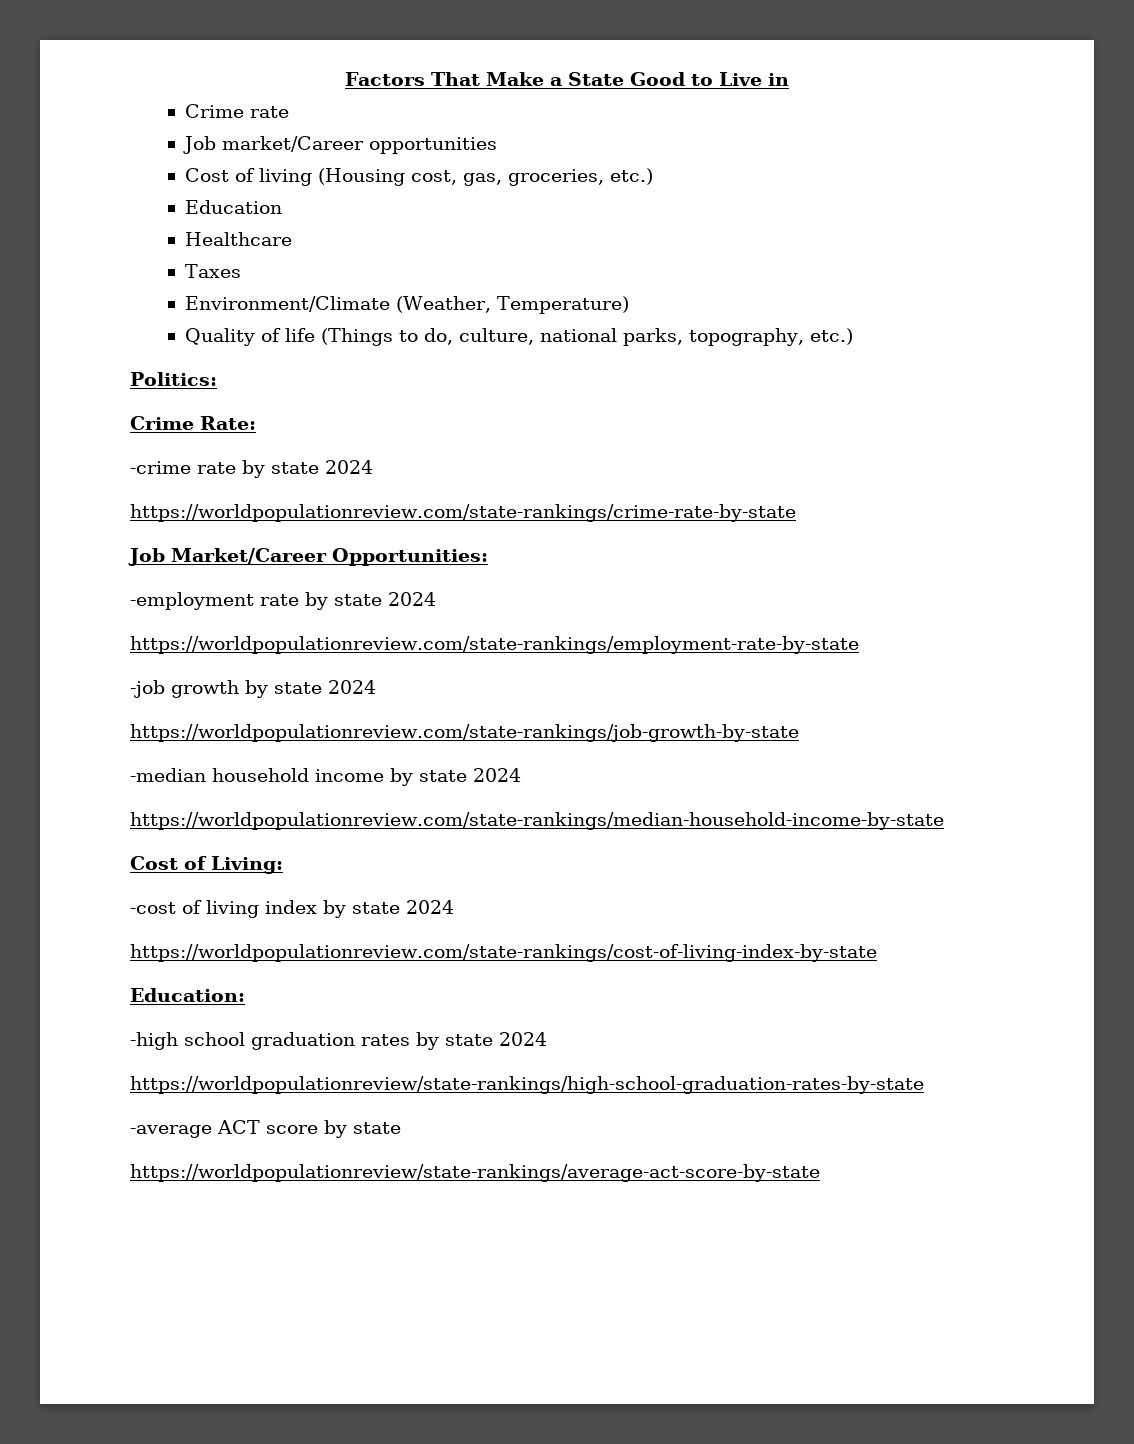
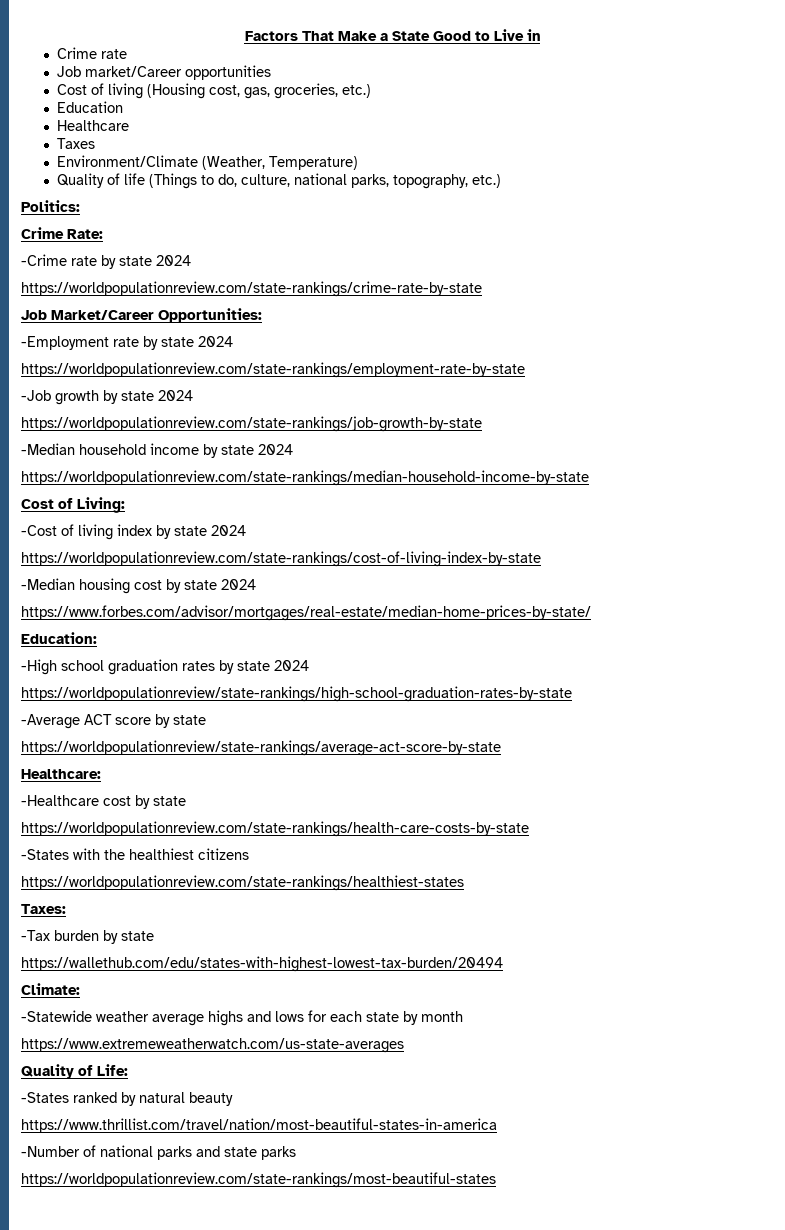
[130,461,191,474] -crime -> [21,254,67,266] -Crime
[130,592,254,610] -employment -> [21,336,109,350] -Employment
[130,680,165,698] -job -> [21,390,51,401] -Job
[130,768,206,782] -median -> [21,443,75,455] -Median
[130,902,176,914] -cost -> [21,525,57,536] -Cost
(877, 953) none -> [21,578,256,594] [21,605,591,621] // -Median housing cost by state 2024 // https://www.forbes.com/advisor/mortgages/real-estate/median-home-prices-by-state/
[130,1032,178,1050] -high -> [21,659,57,675] -High
[130,1125,212,1138] -average -> [21,714,80,729] -Average
(820, 1173) none -> [21,769,101,779] [21,795,186,809] [21,821,529,837] [21,848,249,860] [21,875,464,891] [21,904,66,914] [21,930,154,944] [21,956,503,972] [21,983,80,995] [21,1010,463,1026] [21,1038,404,1053] [21,1064,128,1079] [21,1092,233,1106] [21,1118,497,1133] [21,1145,296,1160] [21,1172,496,1188] // Healthcare: // -Healthcare cost by state // https://worldpopulationreview.com/state-rankings/health-care-costs-by-state // -States with the healthiest citizens // https://worldpopulationreview.com/state-rankings/healthiest-states // Taxes: // -Tax burden by state // https://wallethub.com/edu/states-with-highest-lowest-tax-burden/20494 // Climate: // -Statewide weather average highs and lows for each state by month // https://www.extremeweatherwatch.com/us-state-averages // Quality of Life: // -States ranked by natural beauty // https://www.thrillist.com/travel/nation/most-beautiful-states-in-america // -Number of national parks and state parks // https://worldpopulationreview.com/state-rankings/most-beautiful-states

